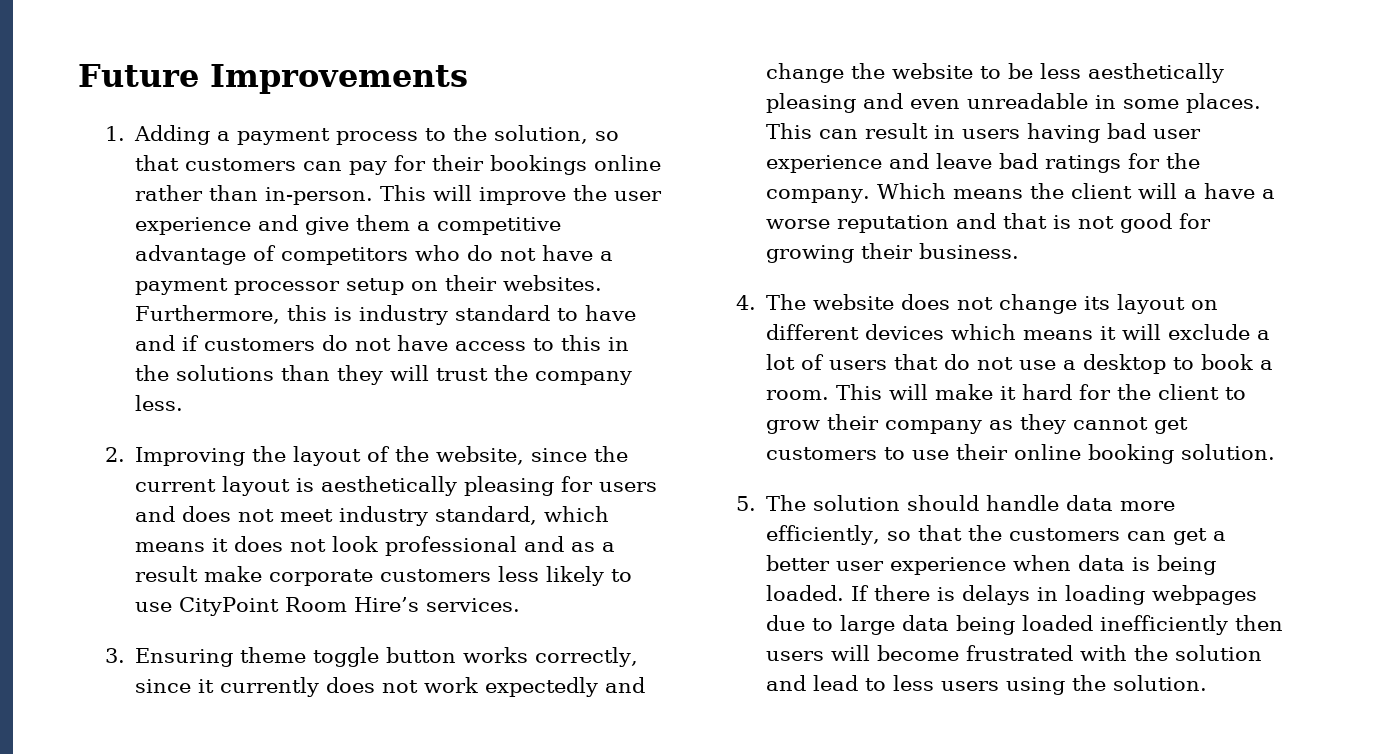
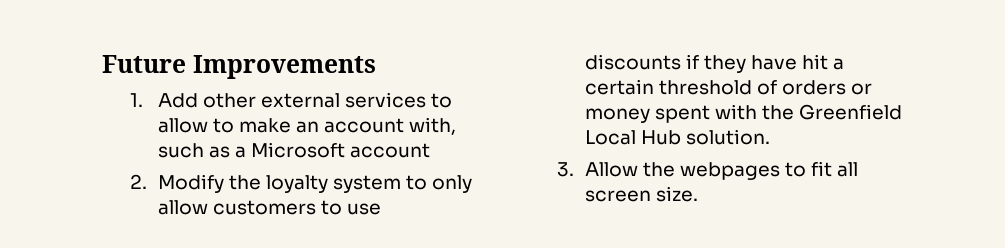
[134,125,620,145] [135,155,662,175] [135,185,663,205] [135,215,562,235] [135,245,614,265] [135,275,603,295] [135,305,637,325] [135,335,630,351] [135,365,633,385] [135,395,184,411] [105,446,629,466] [135,476,658,496] [135,506,610,526] [135,536,616,556] [135,566,633,586] [135,597,521,616] [105,647,639,667] [135,677,646,697] [766,63,1225,83] [766,93,1262,113] [766,123,1202,143] [766,153,1201,173] [766,183,1276,203] [766,213,1212,233] [766,243,1020,263] [736,294,1219,314] [766,324,1271,340] [766,354,1274,374] [766,384,1247,400] [766,414,1189,434] [766,444,1276,464] [736,495,1176,511] [766,525,1227,545] [766,555,1217,575] [766,585,1258,605] [766,615,1284,635] [766,645,1263,661] [766,675,1208,695] Adding a payment process to the solution, so that customers can pay for their bookings online rather than in-person. This will improve the user experience and give them a competitive advantage of competitors who do not have a payment processor setup on their websites. Furthermore, this is industry standard to have and if customers do not have access to this in the solutions than they will trust the company less. // 2. Improving the layout of the website, since the current layout is aesthetically pleasing for users and does not meet industry standard, which means it does not look professional and as a result make corporate customers less likely to use CityPoint Room Hire’s services. // 3. Ensuring theme toggle button works correctly, since it currently does not work expectedly and change the website to be less aesthetically pleasing and even unreadable in some places. This can result in users having bad user experience and leave bad ratings for the company. Which means the client will a have a worse reputation and that is not good for growing their business. // 4. The website does not change its layout on different devices which means it will exclude a lot of users that do not use a desktop to book a room. This will make it hard for the client to grow their company as they cannot get customers to use their online booking solution. // 5. The solution should handle data more efficiently, so that the customers can get a better user experience when data is being loaded. If there is delays in loading webpages due to large data being loaded inefficiently then users will become frustrated with the solution and lead to less users using the solution. -> [157,92,453,108] [157,117,457,135] [157,142,431,158] [129,174,473,193] [157,200,381,215] [584,54,845,73] [584,79,873,95] [584,104,903,123] [584,129,770,145] [556,161,859,180] [584,186,698,202] Add other external services to allow to make an account with, such as a Microsoft account // 2. Modify the loyalty system to only allow customers to use discounts if they have hit a certain threshold of orders or money spent with the Greenfield Local Hub solution. // 3. Allow the webpages to fit all screen size.

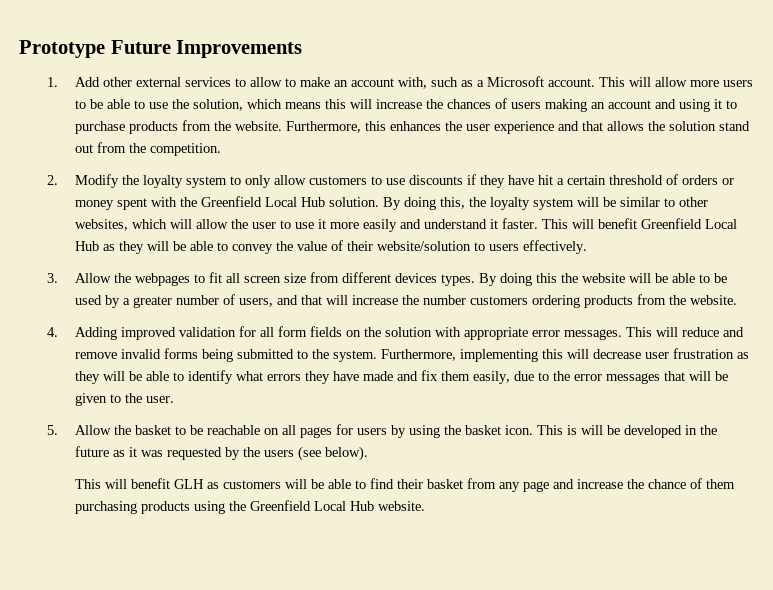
(102, 64) none -> [19,40,105,58] Prototype
[350,143,431,158] account -> [547,77,753,87] [74,98,737,112] [74,120,750,134] [74,142,221,156] account. This will allow more users to be able to use the solution, which means this will increase the chances of users making an account and using it to purchase products from the website. Furthermore, this enhances the user experience and that allows the solution stand out from the competition.
(770, 137) none -> [382,197,708,210] [74,218,737,232] [74,240,587,254] By doing this, the loyalty system will be similar to other websites, which will allow the user to use it more easily and understand it faster. This will benefit Greenfield Local Hub as they will be able to convey the value of their website/solution to users effectively.
[655,186,698,202] size. -> [283,272,727,286] [74,294,737,308] [46,326,744,340] [74,348,749,362] [74,370,728,384] [74,393,174,406] [46,424,717,438] [74,446,368,461] [74,478,735,492] [74,500,425,514] size from different devices types. By doing this the website will be able to be used by a greater number of users, and that will increase the number customers ordering products from the website. // 4. Adding improved validation for all form fields on the solution with appropriate error messages. This will reduce and remove invalid forms being submitted to the system. Furthermore, implementing this will decrease user frustration as they will be able to identify what errors they have made and fix them easily, due to the error messages that will be given to the user. // 5. Allow the basket to be reachable on all pages for users by using the basket icon. This is will be developed in the future as it was requested by the users (see below). // This will benefit GLH as customers will be able to find their basket from any page and increase the chance of them purchasing products using the Greenfield Local Hub website.

